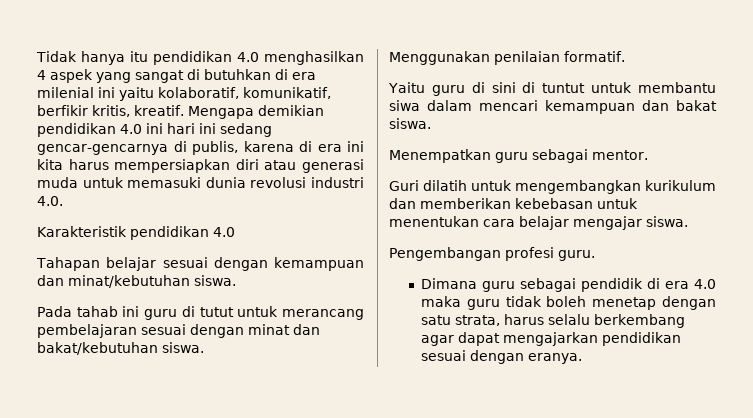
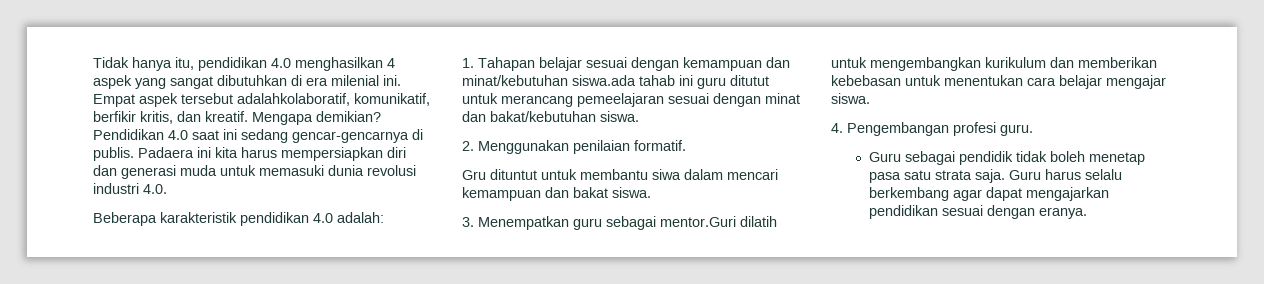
[130,51,148,62] itu -> [175,57,194,70] itu,
[187,69,271,80] di butuhkan -> [217,75,287,86] dibutuhkan
[98,87,239,101] ini yaitu kolaboratif, -> [383,75,401,86] [93,93,350,107] ini. Empat aspek tersebut adalahkolaboratif,
(130, 111) none -> [177,111,201,122] dan
[257,105,324,116] [37,123,272,137] [37,141,342,155] demikian pendidikan 4.0 ini hari ini sedang gencar-gencarnya di publis, karena di era -> [316,111,381,122] [93,129,423,143] [93,147,194,161] demikian? Pendidikan 4.0 saat ini sedang gencar-gencarnya di publis. Padaera
[264,160,297,170] atau -> [93,165,117,176] dan
[37,226,235,240] Karakteristik pendidikan 4.0 // -> [93,212,384,226] [462,58,474,68] Beberapa karakteristik pendidikan 4.0 adalah: // 1.
[194,275,236,286] [37,306,72,317] siswa. // Pada -> [572,75,636,86] siswa.ada
[181,306,234,317] di tutut -> [730,75,769,86] ditutut
[37,324,137,338] pembelajaran -> [577,93,664,107] pemeelajaran
(204, 347) none -> [462,141,474,151] 2.
[388,82,586,96] Yaitu guru di sini di tuntut -> [462,169,537,180] Gru dituntut
(431, 123) none -> [462,217,474,227] 3.
[592,150,648,160] [389,180,419,191] mentor. // Guri -> [660,216,736,227] mentor.Guri
(688, 221) none -> [831,123,843,133] 4.
[420,278,716,292] [420,296,716,310] [420,315,500,326] Dimana guru sebagai pendidik di era 4.0 maka guru tidak boleh menetap dengan satu strata, -> [869,151,1146,165] [869,169,1042,183] Guru sebagai pendidik tidak boleh menetap pasa satu strata saja. Guru

